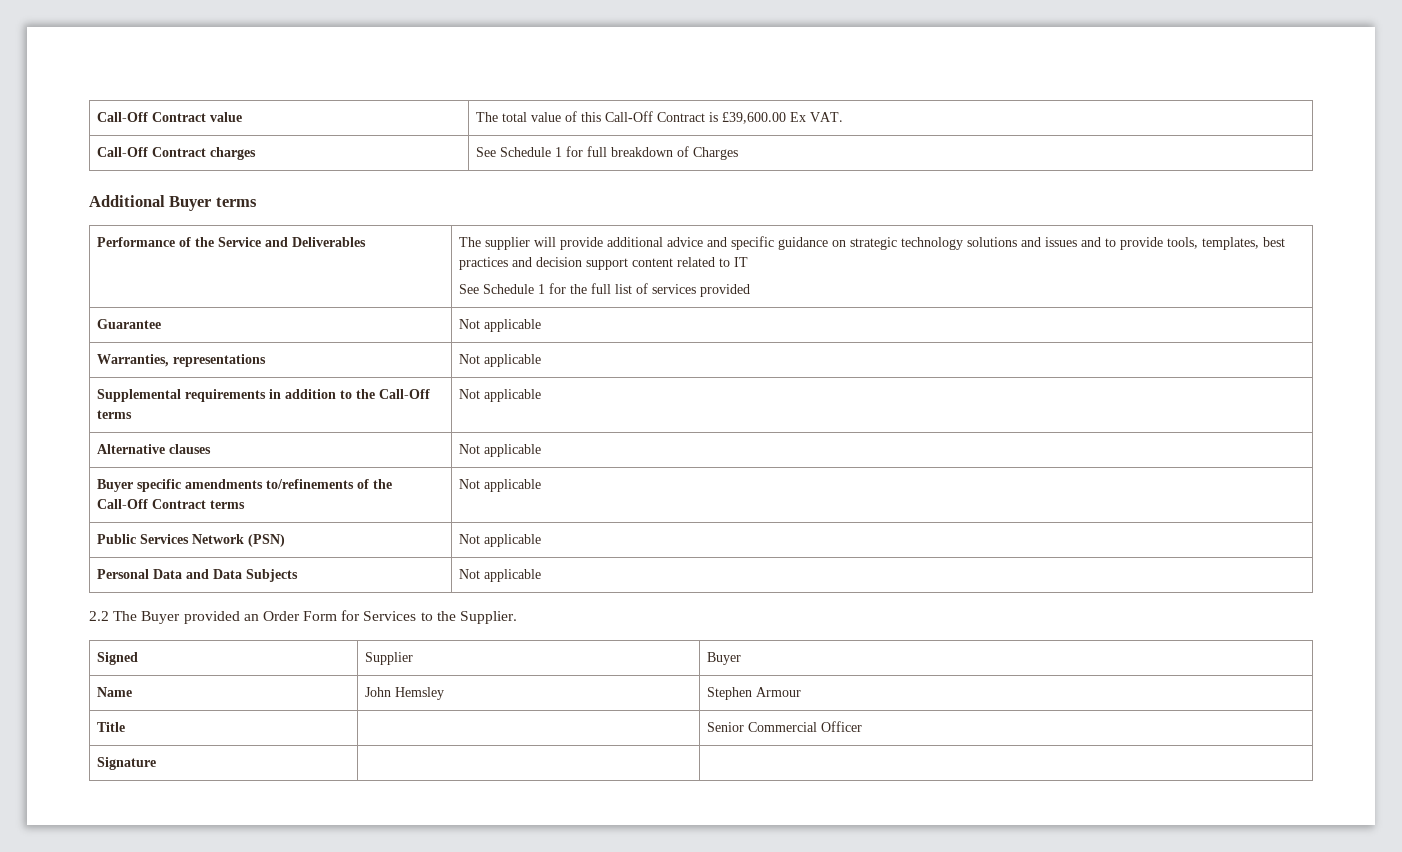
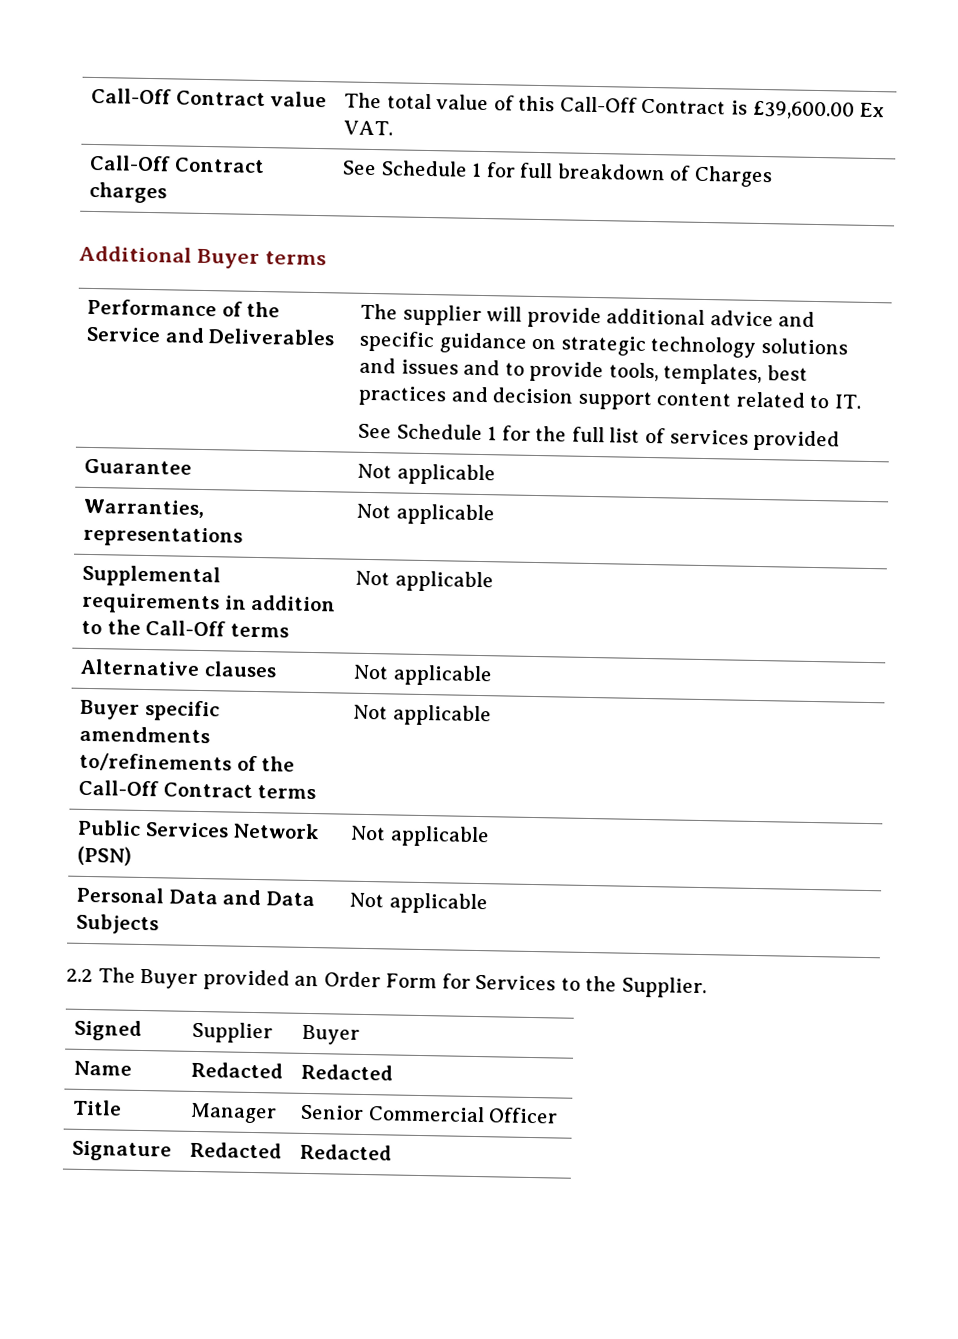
[734,257,749,267] IT -> [833,394,861,409] IT.
[365,687,445,700] [707,687,802,700] John Hemsley | Stephen Armour -> [191,1061,284,1079] [301,1063,394,1081] Redacted | Redacted
(126, 727) none -> [190,1102,278,1124] Manager
(157, 763) | -> [190,1141,283,1159] [300,1143,393,1161] Redacted | Redacted

